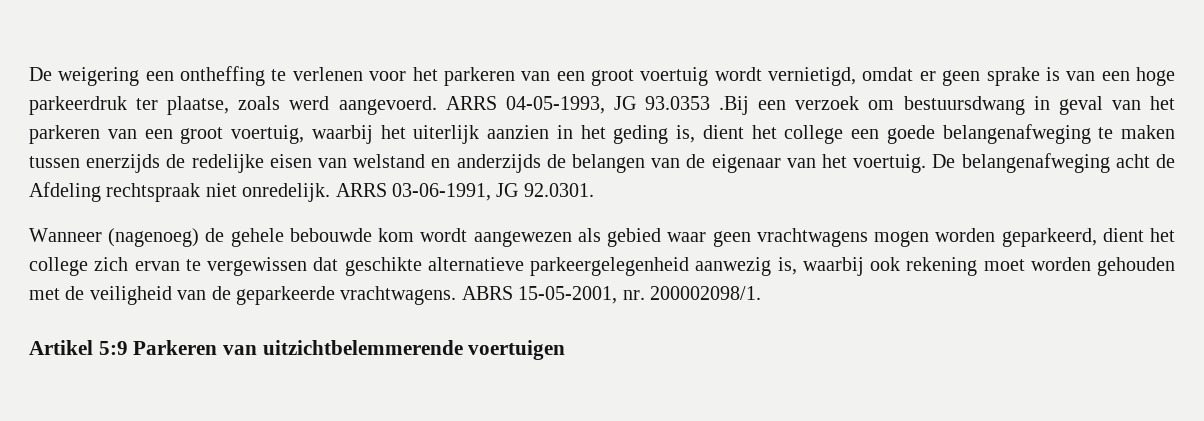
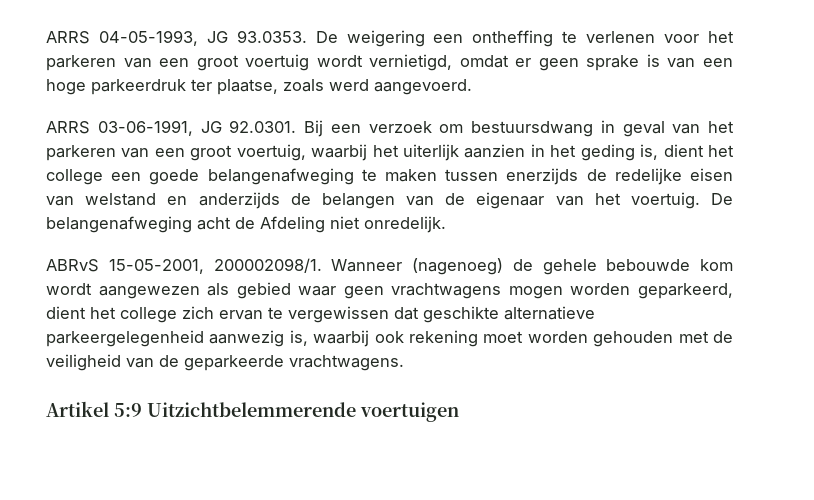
(29, 74) none -> [46,30,307,46] ARRS 04-05-1993, JG 93.0353.
[445,96,750,115] ARRS 04-05-1993, JG 93.0353 .Bij -> [46,120,323,137] // ARRS 03-06-1991, JG 92.0301. Bij
[106,183,201,202] rechtspraak -> (325, 224) none
[335,183,594,201] ARRS 03-06-1991, JG 92.0301. // -> [46,258,322,274] // ABRvS 15-05-2001, 200002098/1.
[461,286,761,304] ABRS 15-05-2001, nr. 200002098/1. -> (404, 363) none
[133,340,463,355] Parkeren van uitzichtbelemmerende -> [147,402,356,417] Uitzichtbelemmerende

